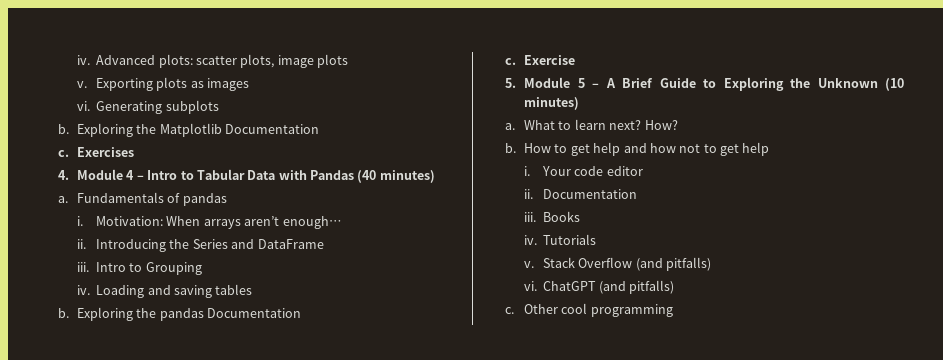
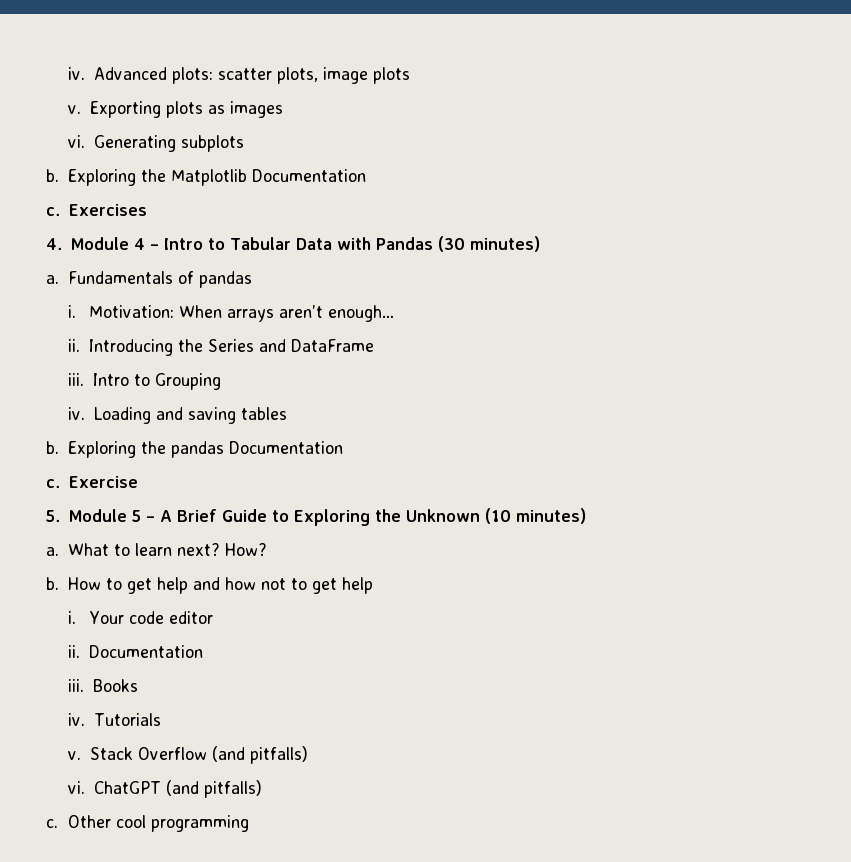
[357,170,377,183] (40 -> [438,236,466,252] (30

